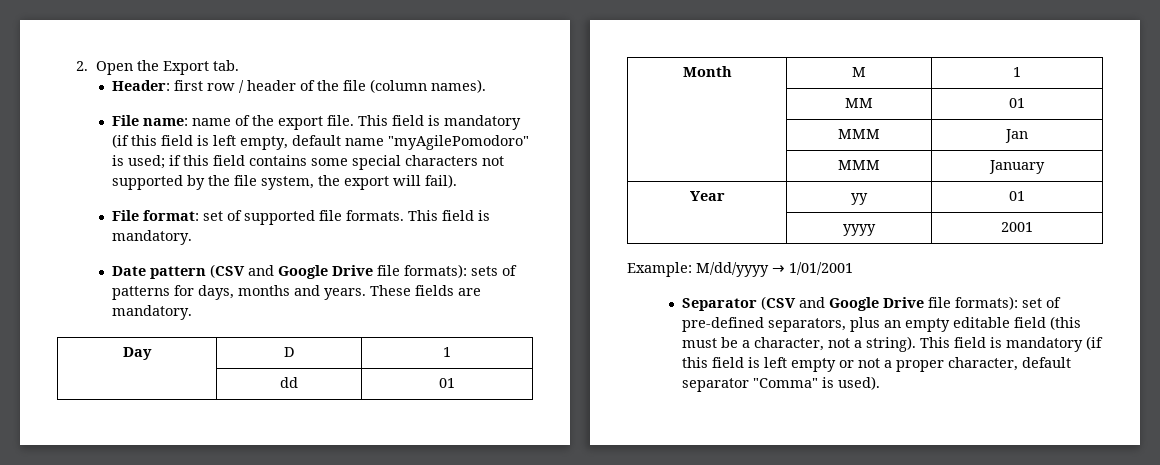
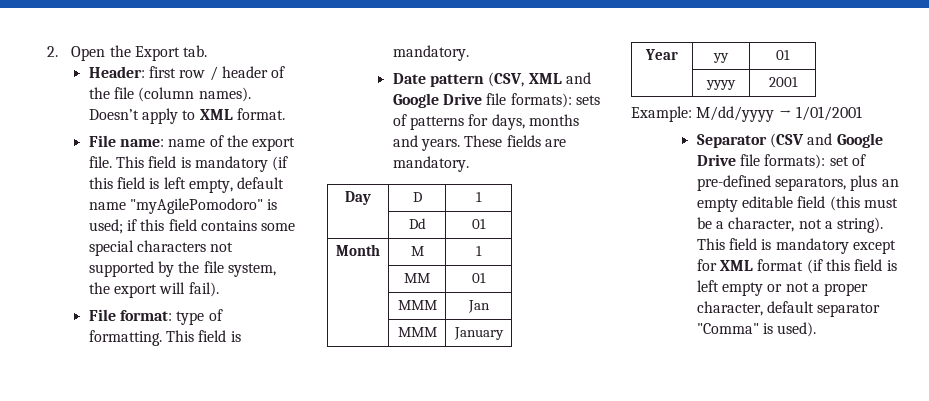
(486, 86) none -> [88,108,286,124] Doesn’t apply to XML format.
[202,210,404,225] set of supported file formats. -> [176,309,223,325] [88,330,162,346] type of formatting.
[209,264,245,278] (CSV -> [488,72,562,87] (CSV, XML
[280,377,298,388] dd -> [408,218,426,229] Dd
(1083, 344) none -> [853,240,897,254] [696,259,804,271] except for XML format

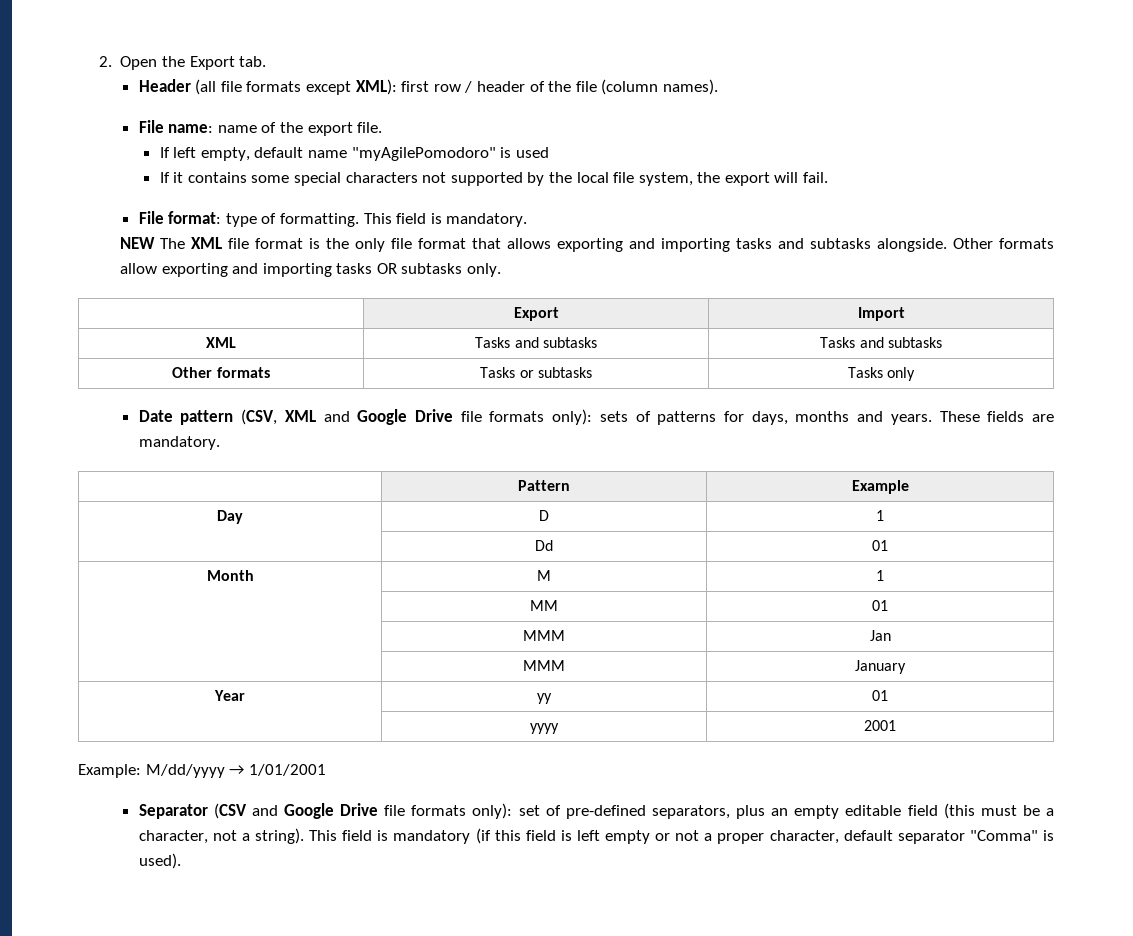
[88,66,145,78] Header: -> [138,79,397,95] Header (all file formats except XML):
[88,108,286,124] Doesn’t apply to XML format. -> (718, 87) none
[116,156,289,172] [88,177,160,189] This field is mandatory (if this field is -> [159,147,170,158] // If
[88,219,197,234] used; if this field -> [515,147,549,158] [159,172,184,183] used // If it
(200, 267) none -> [576,172,609,183] local
[188,282,219,297] fail). -> [803,172,829,183] fail.
(469, 53) none -> [119,237,1054,252] [119,263,502,277] [513,307,559,321] [857,307,905,321] [206,337,236,348] [475,337,597,348] [820,337,942,348] [172,367,270,378] [480,367,592,378] [847,367,916,381] // NEW The XML file format is the only file format that allows exporting and importing tasks and subtasks alongside. Other formats allow exporting and importing tasks OR subtasks only. // | Export | Import // XML | Tasks and subtasks | Tasks and subtasks // Other formats | Tasks or subtasks | Tasks only
[510,93,572,108] formats): -> [489,409,593,425] formats only):
(469, 164) none -> [518,480,570,491] [851,480,909,494] // | Pattern | Example
[764,154,826,169] formats): -> [411,803,513,819] formats only):
[853,240,897,254] [696,259,804,271] except for XML format -> (471, 837) none

